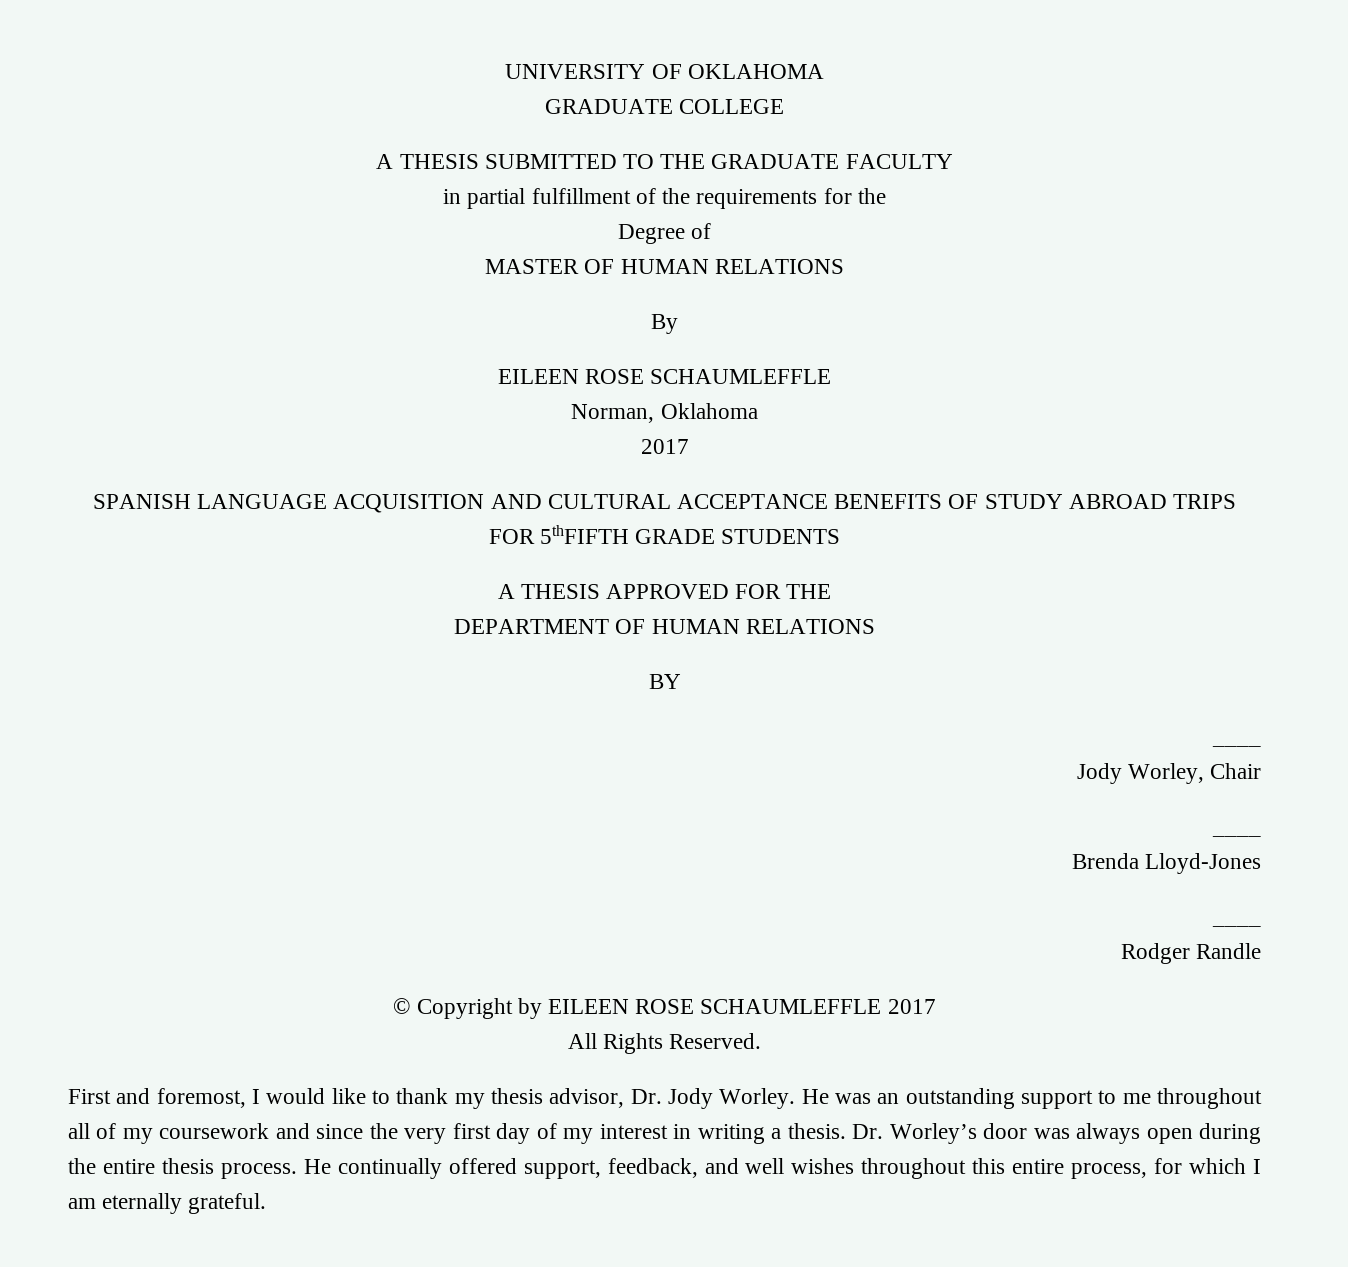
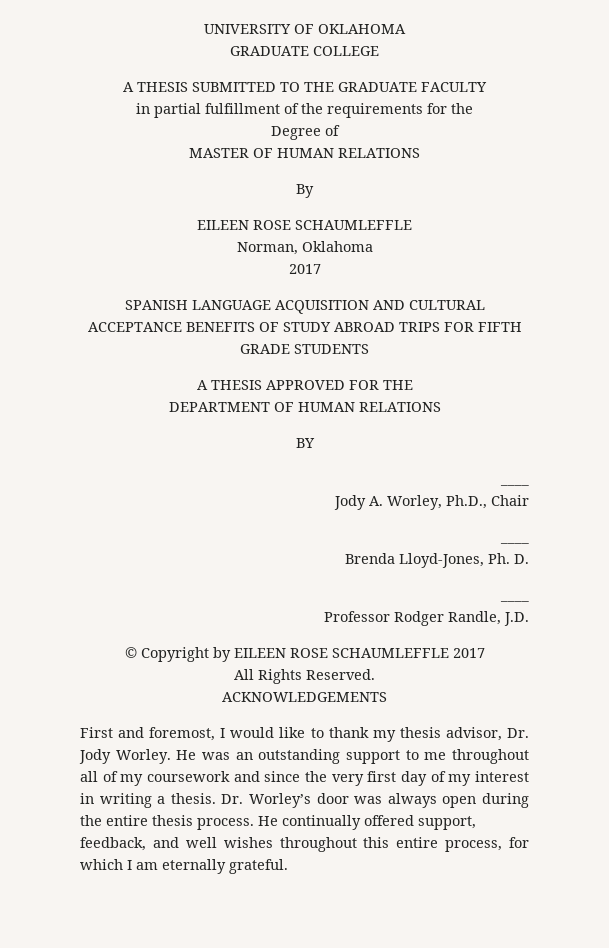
[539,525,629,544] 5thFIFTH -> [477,322,522,332] FIFTH
[1127,763,1204,784] Worley, -> [369,495,487,510] A. Worley, Ph.D.,
[1145,853,1261,874] [1212,924,1261,927] [1120,943,1261,964] Lloyd-Jones // ____ // Rodger Randle -> [399,553,529,568] [500,600,529,602] [324,611,529,626] Lloyd-Jones, Ph. D. // ____ // Professor Rodger Randle, J.D.
(762, 1041) none -> [222,692,387,702] // ACKNOWLEDGEMENTS

